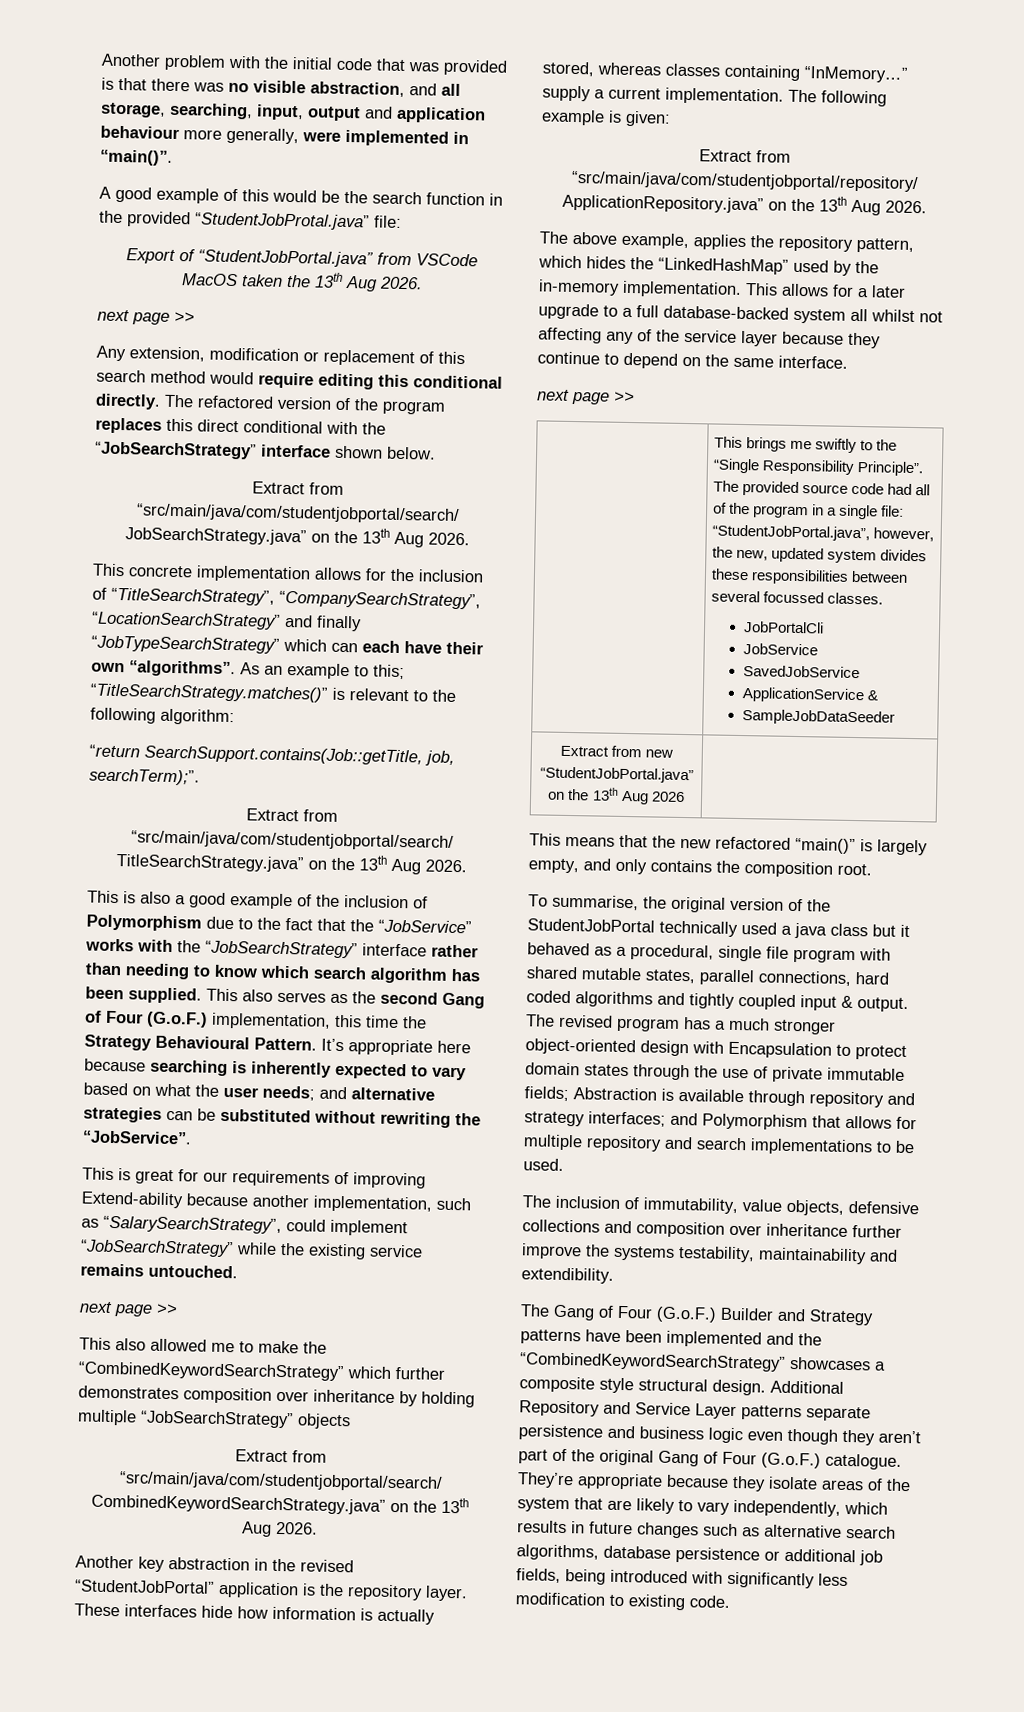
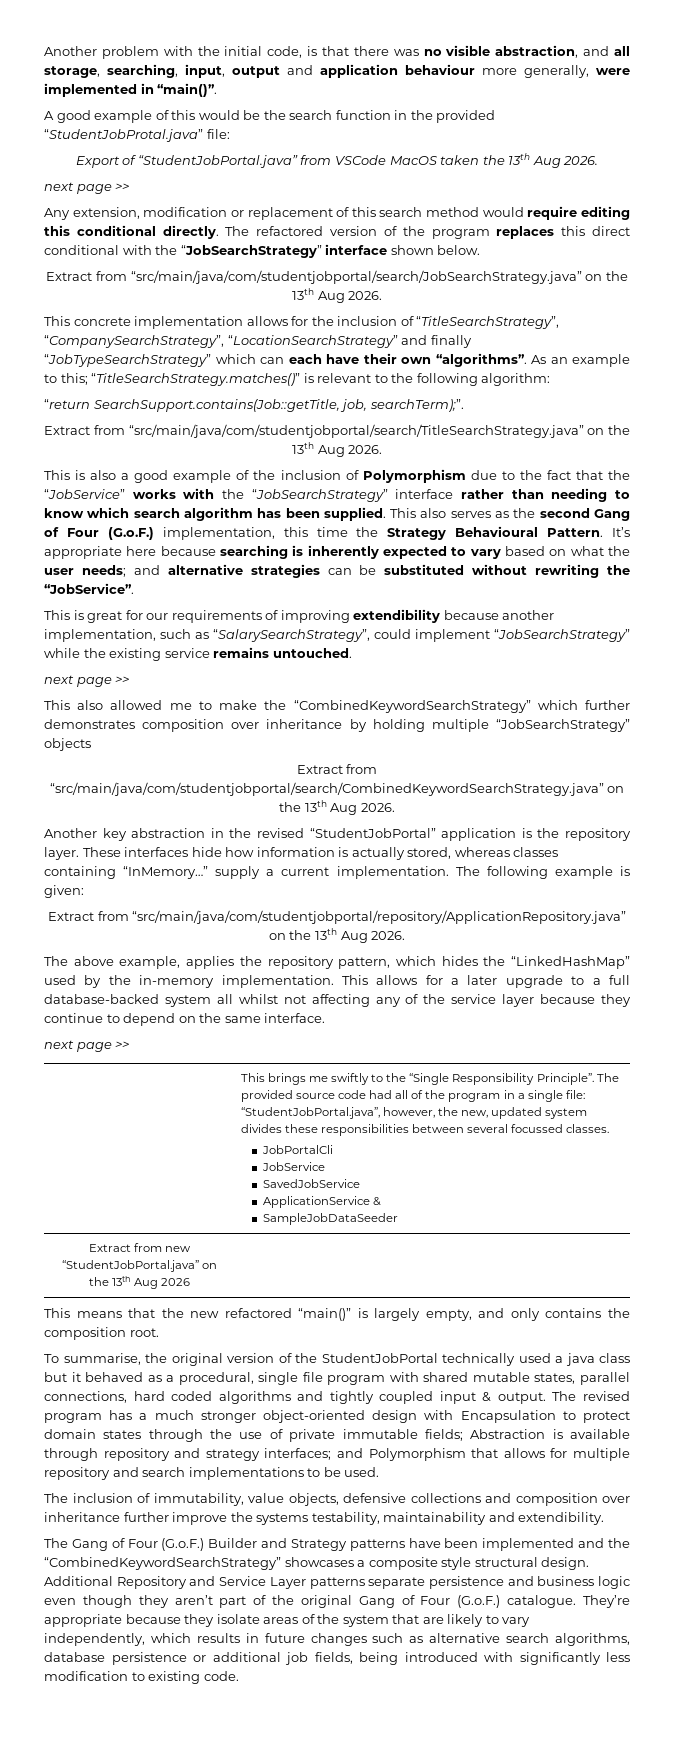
[336,57,508,76] code that was provided -> [267,46,303,58] code,
[81,1191,184,1209] Extend-ability -> [353,609,441,623] extendibility

